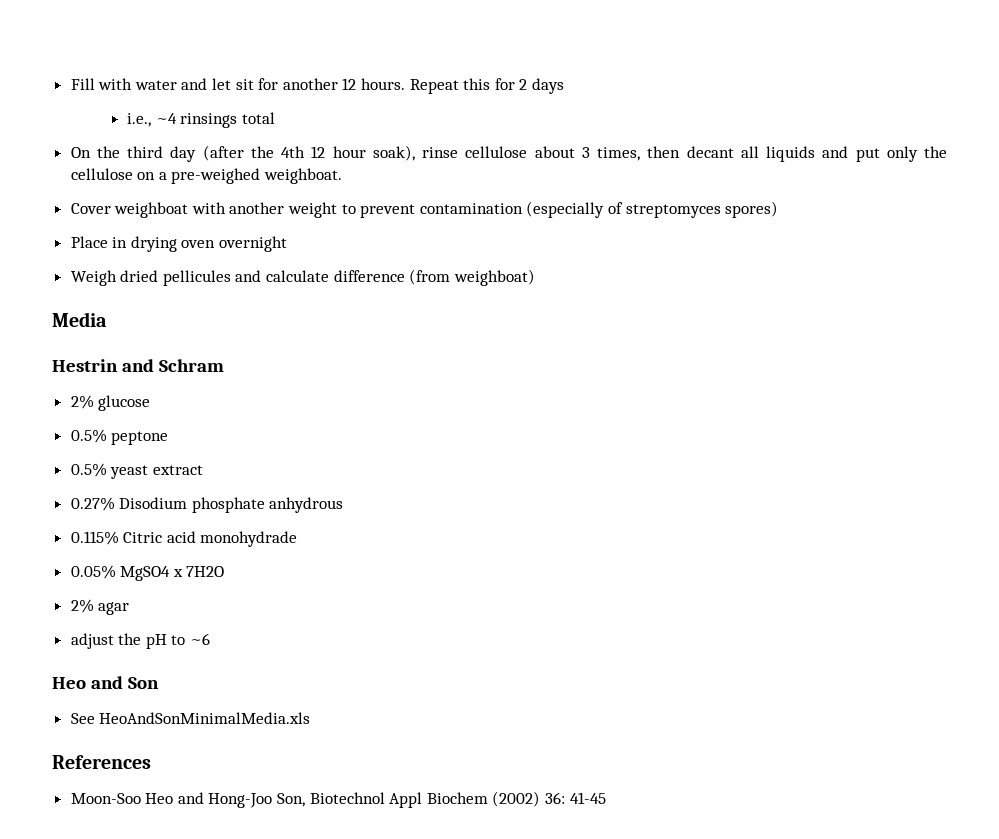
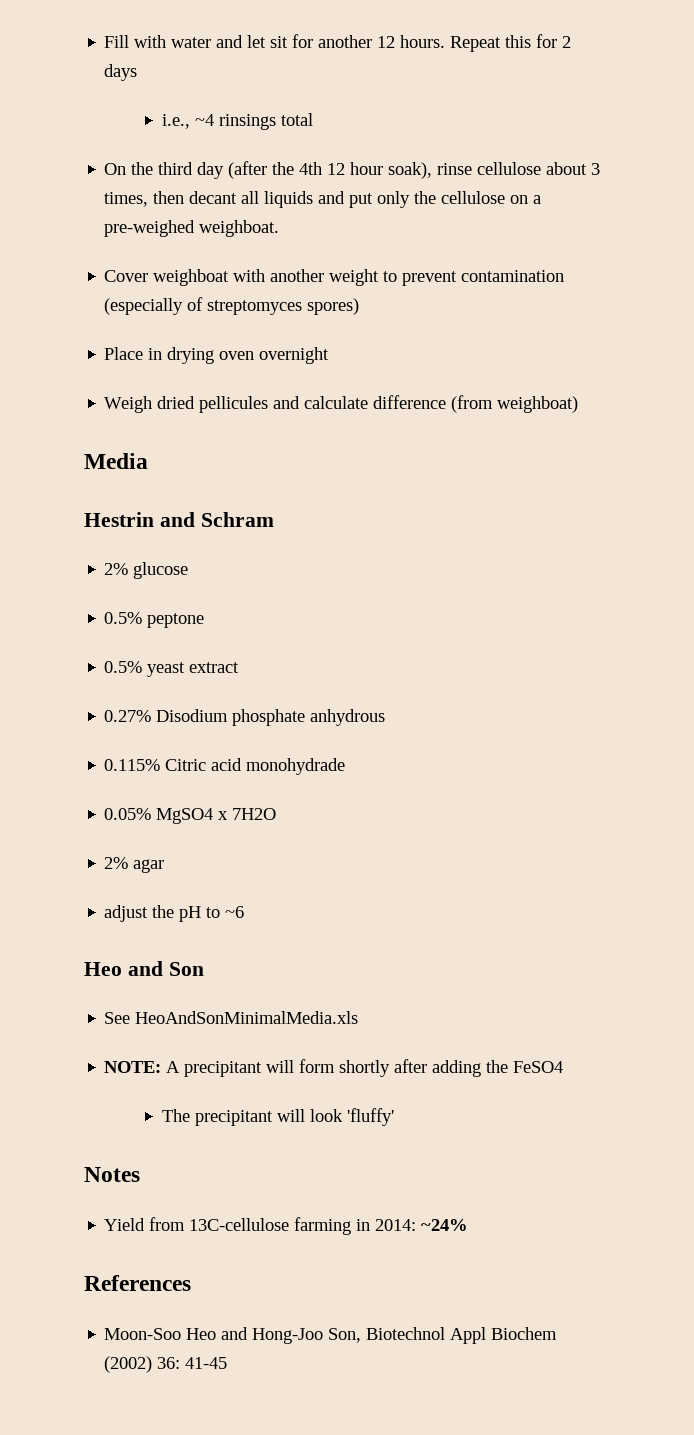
(311, 718) none -> [104,1059,564,1077] [161,1108,394,1126] [84,1167,140,1182] [104,1217,469,1235] // NOTE: A precipitant will form shortly after adding the FeSO4 // The precipitant will look 'fluffy' // Notes // Yield from 13C-cellulose farming in 2014: ~24%

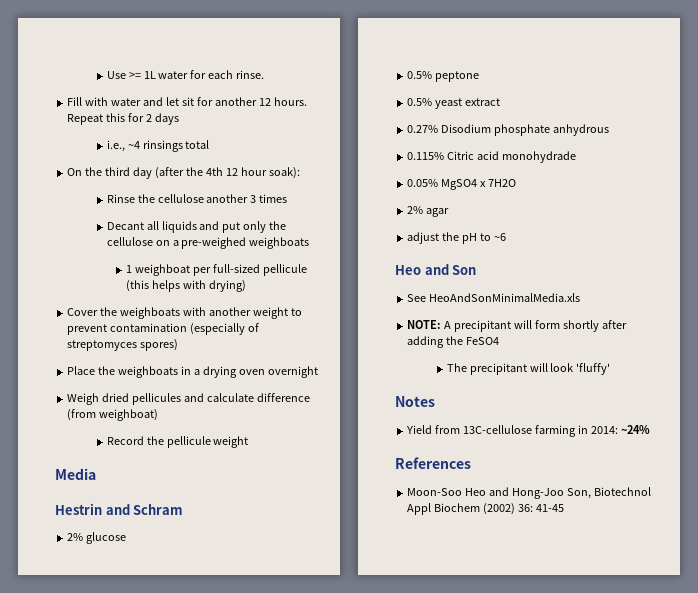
(104, 41) none -> [106,70,265,79] Use >= 1L water for each rinse. //
[388,162,601,179] [104,191,238,207] soak), rinse cellulose about 3 times, then decant -> [268,167,300,179] [106,194,288,203] [106,222,144,230] soak): // Rinse the cellulose another 3 times // Decant
[199,220,280,237] weighboat. -> [249,237,310,249] [126,264,308,276] [126,280,247,292] weighboats // 1 weighboat per full-sized pellicule (this helps with drying)
[153,269,230,286] weighboat -> [100,307,181,319] the weighboats
[148,348,163,360] in -> [98,366,200,378] the weighboats in a
(579, 404) none -> [106,436,249,448] // Record the pellicule weight

